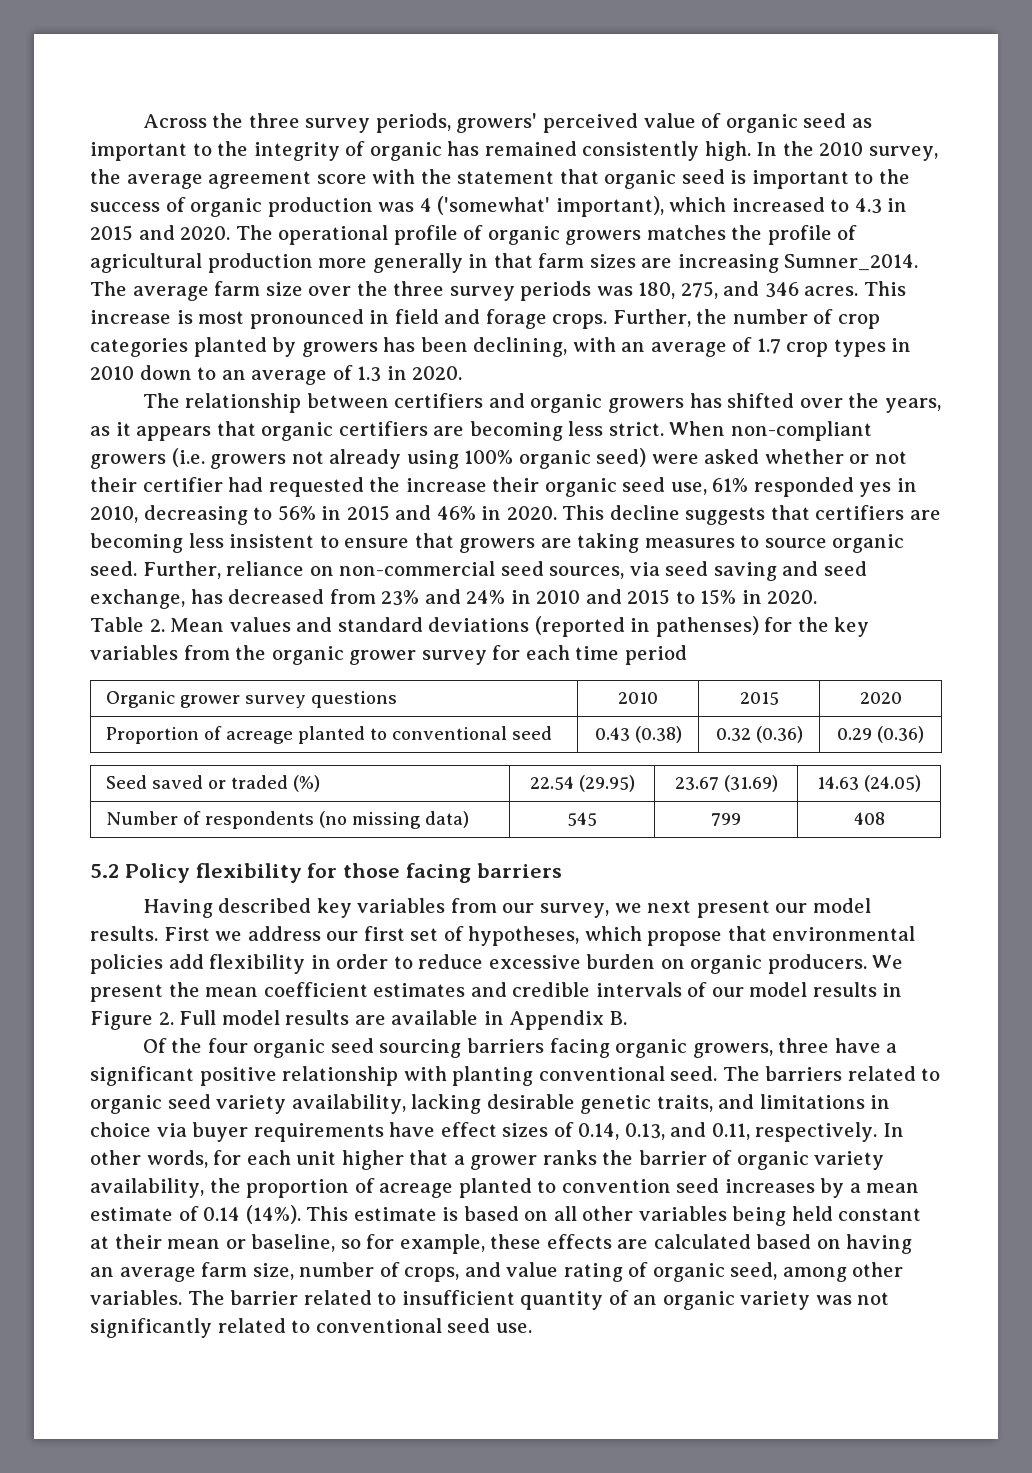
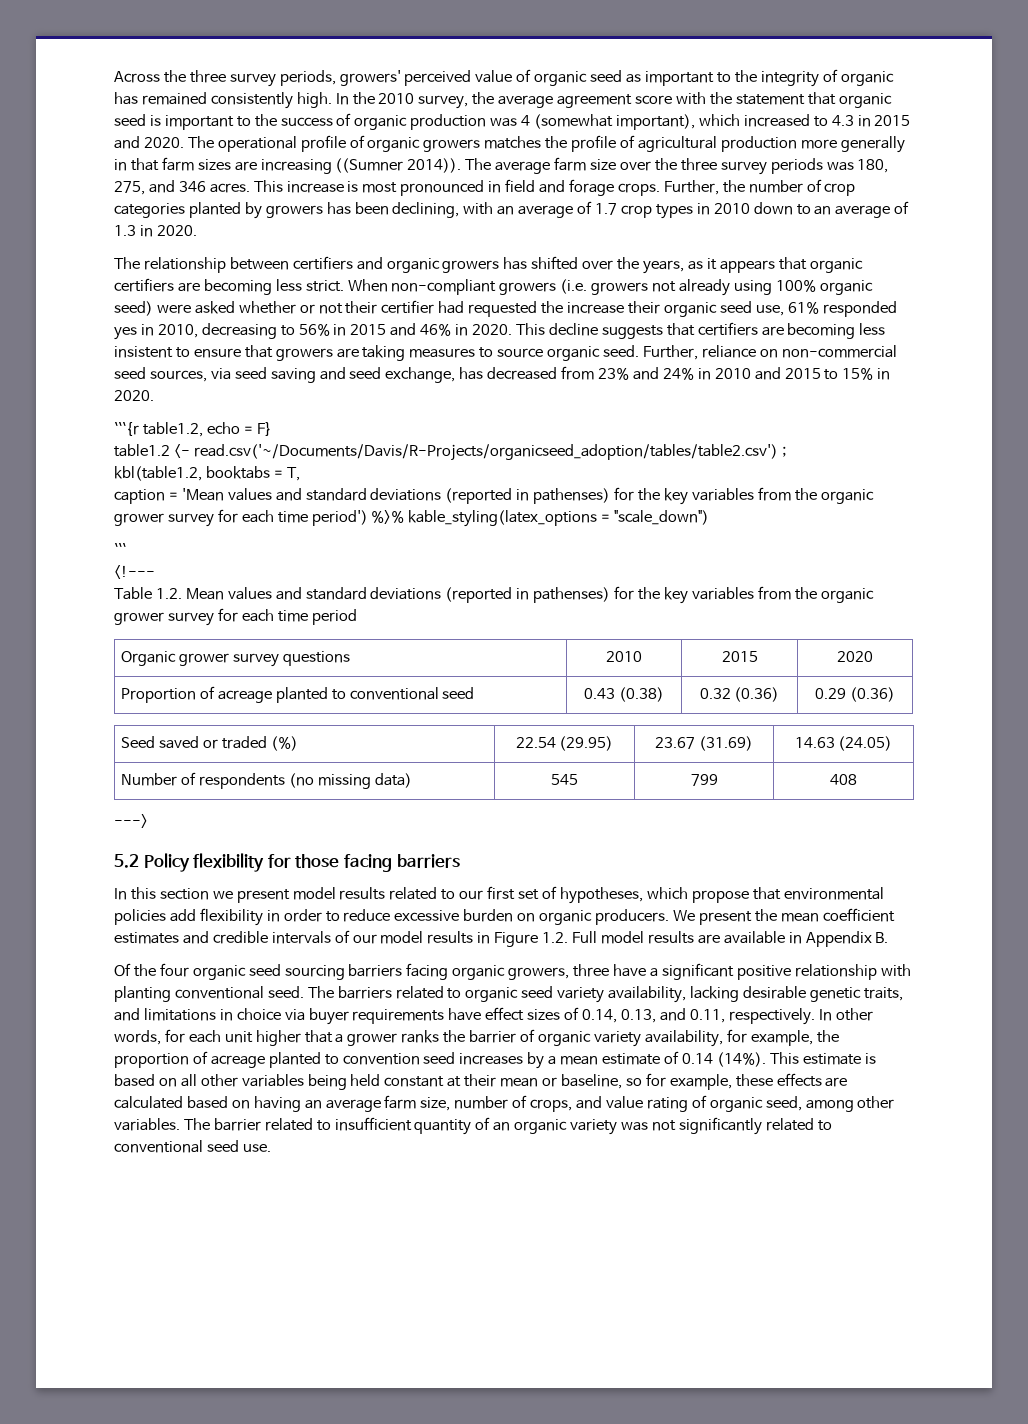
[437,196,551,215] ('somewhat' -> [534,114,614,129] (somewhat
[784,254,919,271] Sumner_2014. -> [335,158,462,173] ((Sumner 2014)).
(818, 597) none -> [114,422,272,437] [114,444,786,461] [114,466,300,481] [114,487,874,505] [114,509,710,527] [114,543,126,555] [114,565,155,579] // ```{r table1.2, echo = F} // table1.2 <- read.csv('~/Documents/Davis/R-Projects/organicseed_adoption/tables/table2.csv') ; // kbl(table1.2, booktabs = T, // caption = 'Mean values and standard deviations (reported in pathenses) for the key variables from the organic grower survey for each time period') %>% kable_styling(latex_options = "scale_down") // ``` // <!---
[149,619,165,632] 2. -> [155,588,182,599] 1.2.
(885, 818) none -> [114,814,148,828] // --->
[142,898,871,918] [90,926,321,941] Having described key variables from our survey, we next present our model results. First we address -> [114,887,456,903] In this section we present model results related to
[158,1012,174,1025] 2. -> [542,932,569,943] 1.2.
(204, 1188) none -> [726,1029,813,1046] for example,

